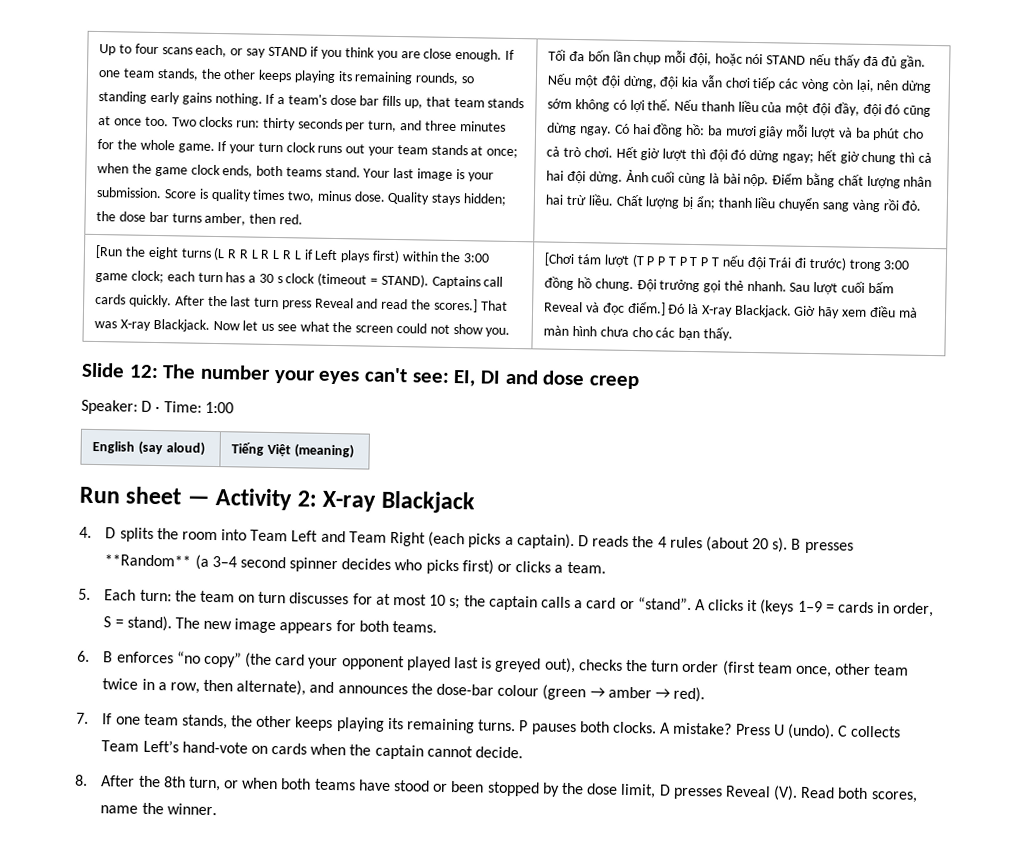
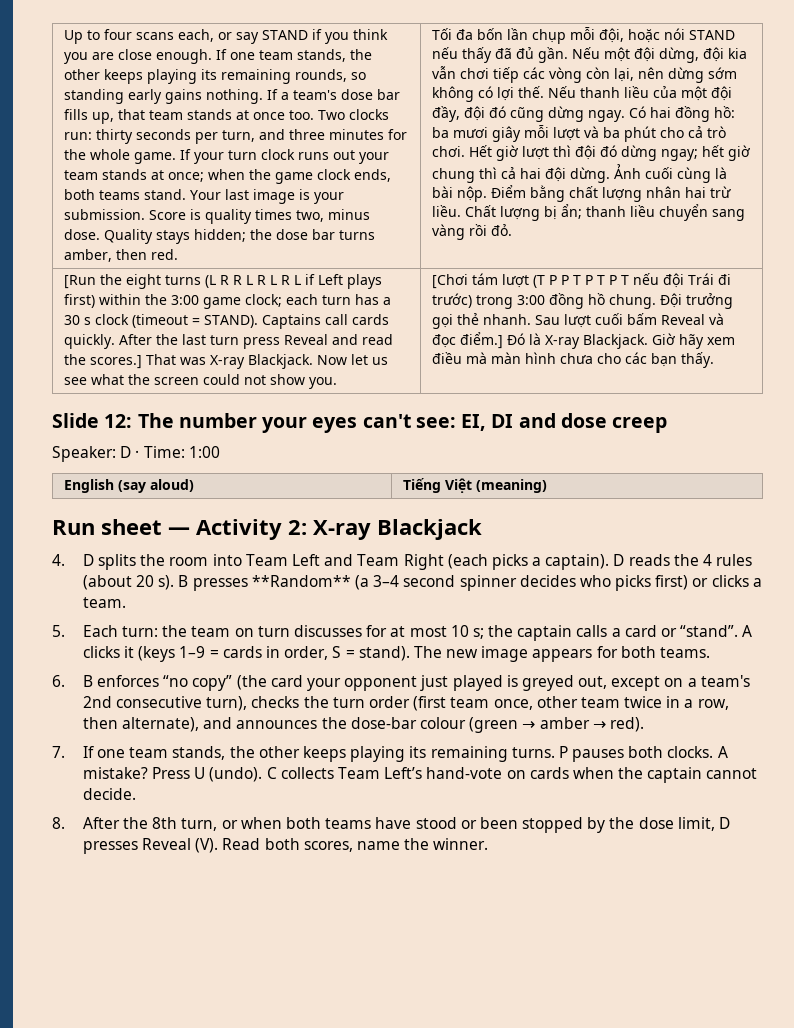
[406,656,576,674] played last is greyed out), -> [420,675,750,691] [82,696,248,711] just played is greyed out, except on a team's 2nd consecutive turn),

